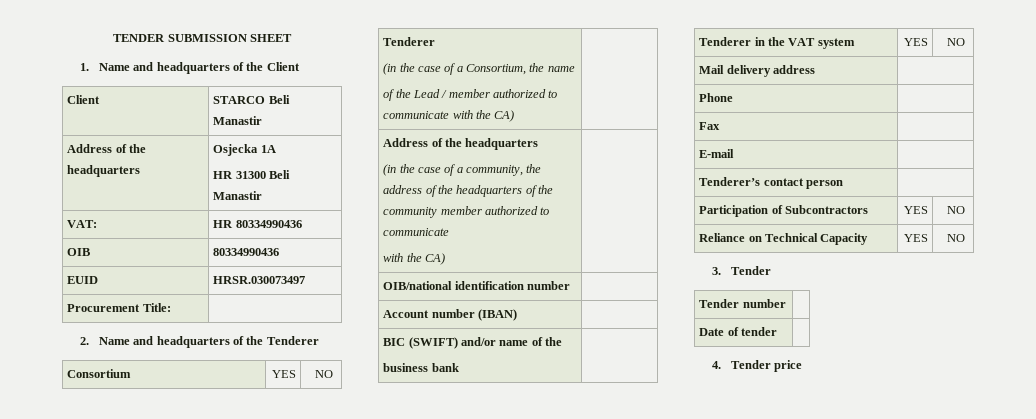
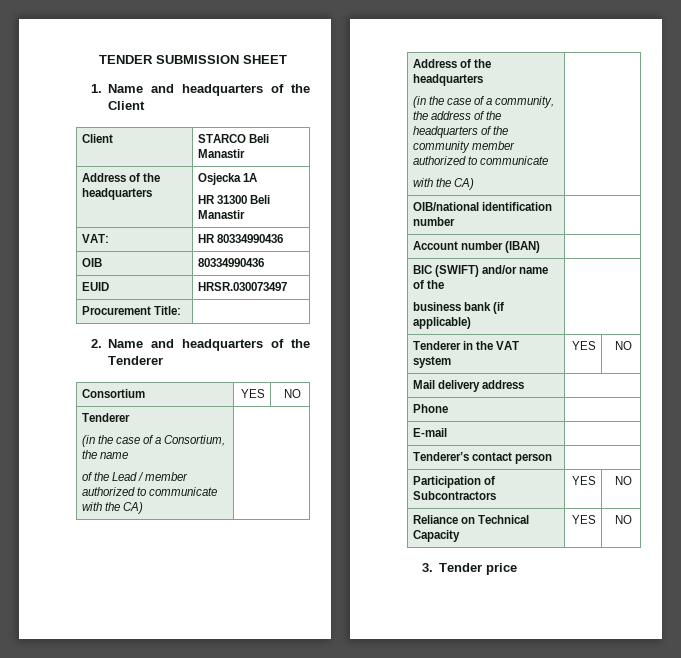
(459, 367) none -> [493,302,505,314] [412,317,471,329] (if applicable)
[699,122,721,130] // Fax | -> (448, 408) none
[699,299,786,308] [699,327,777,336] [712,360,771,369] // Tender number | // Date of tender | // 4. Tender -> (483, 567) none

